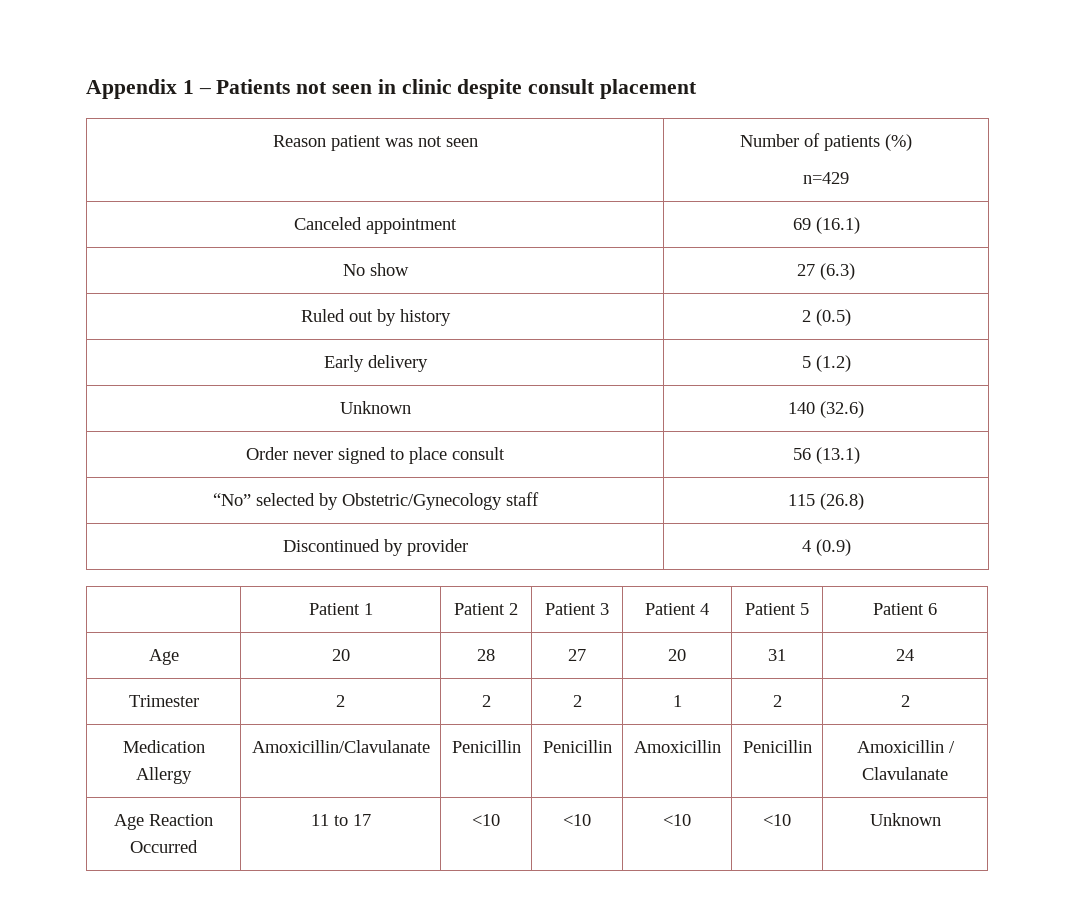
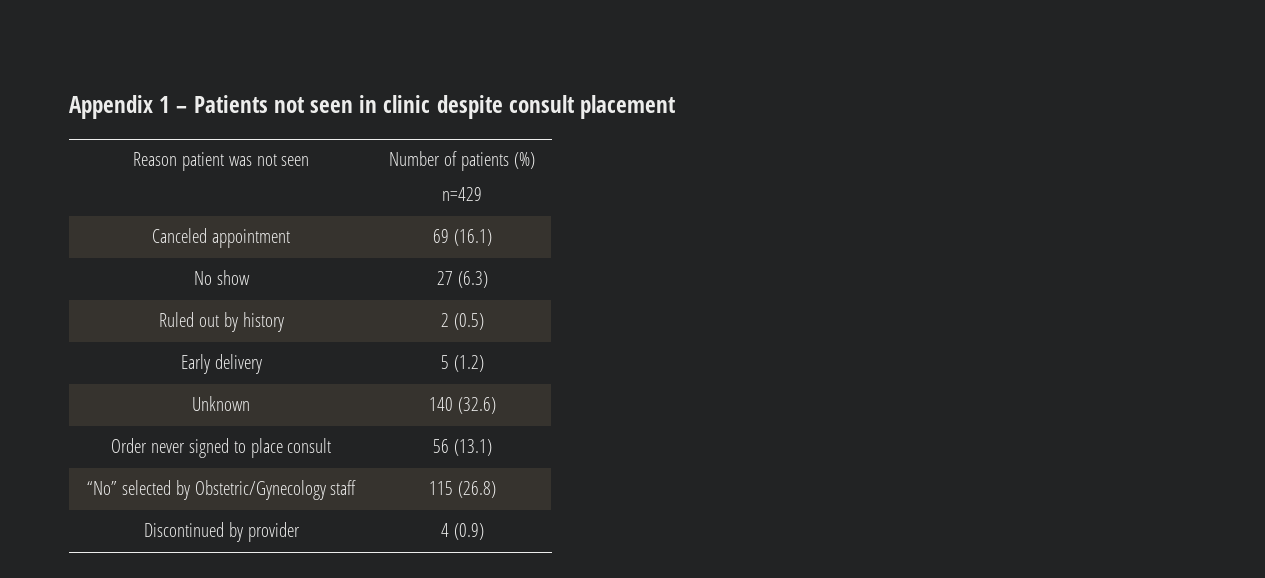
[308,603,373,615] [454,603,518,615] [545,603,609,615] [645,603,709,615] [745,603,809,615] [873,603,937,615] [148,649,179,665] [331,649,350,661] [477,649,495,661] [568,649,586,661] [668,649,686,661] [768,649,786,661] [896,649,914,661] [128,695,199,707] [336,695,345,707] [481,695,491,707] [572,695,582,707] [672,695,682,707] [772,695,782,707] [900,695,910,707] [122,740,205,753] [136,767,192,784] [251,740,430,753] [451,740,521,753] [542,740,612,753] [633,740,721,753] [742,740,812,753] [856,740,955,753] [862,767,948,780] [114,814,213,830] [130,840,198,853] [310,814,371,826] [472,814,500,826] [563,814,591,826] [663,814,691,826] [763,814,791,826] [869,813,941,826] // | Patient 1 | Patient 2 | Patient 3 | Patient 4 | Patient 5 | Patient 6 // Age | 20 | 28 | 27 | 20 | 31 | 24 // Trimester | 2 | 2 | 2 | 1 | 2 | 2 // Medication Allergy | Amoxicillin/Clavulanate | Penicillin | Penicillin | Amoxicillin | Penicillin | Amoxicillin / Clavulanate // Age Reaction Occurred | 11 to 17 | <10 | <10 | <10 | <10 | Unknown -> (484, 531) none

